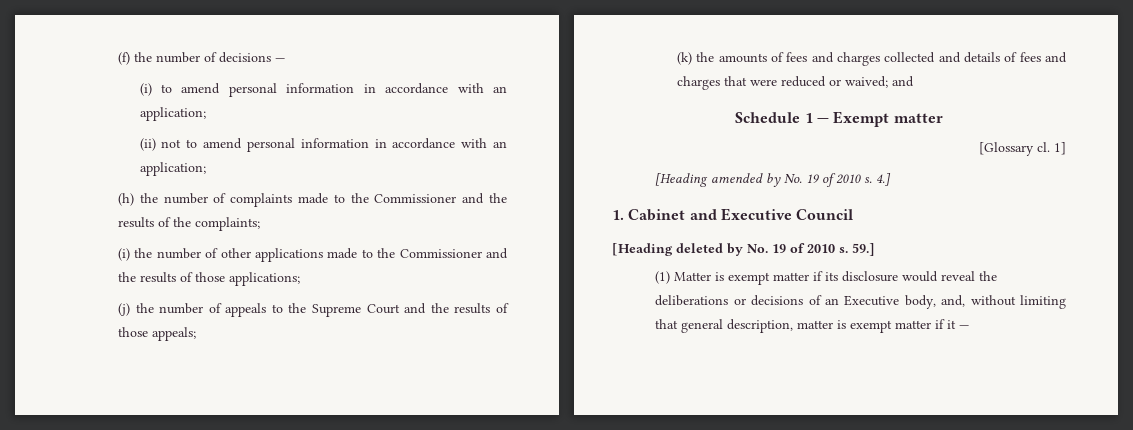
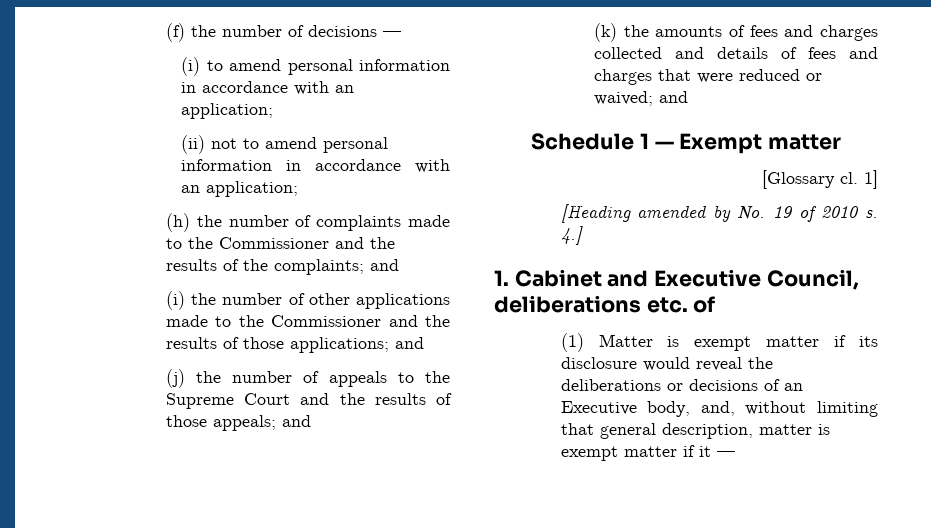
(260, 224) none -> [369,259,399,271] and
(300, 279) none -> [394,337,424,349] and
(196, 334) none -> [281,415,311,427] and
[796,209,854,220] [612,243,875,256] Council // [Heading deleted by No. 19 of 2010 s. 59.] -> [766,269,859,290] [494,295,716,313] Council, deliberations etc. of

